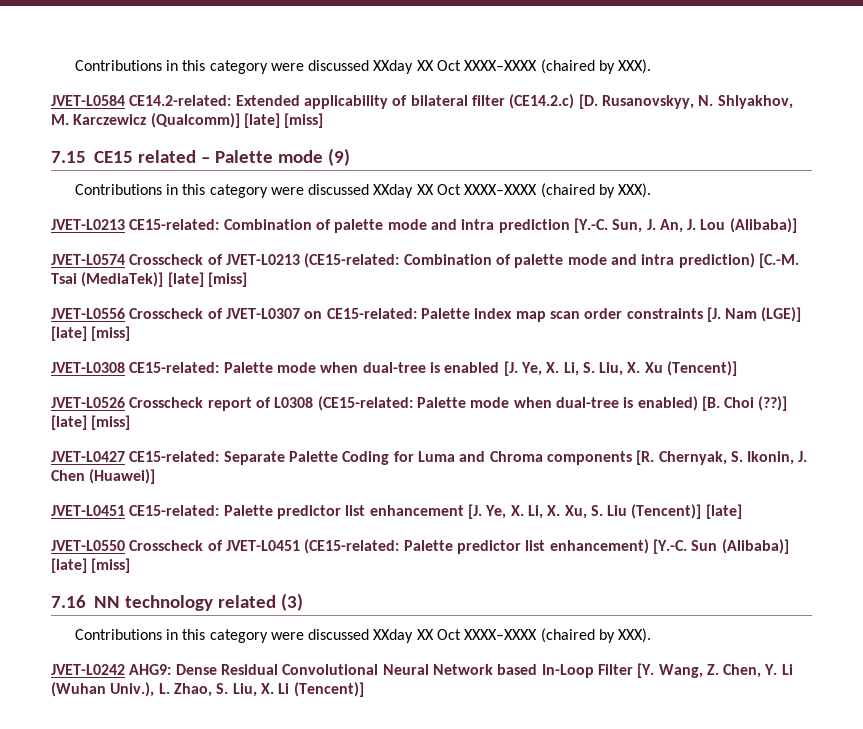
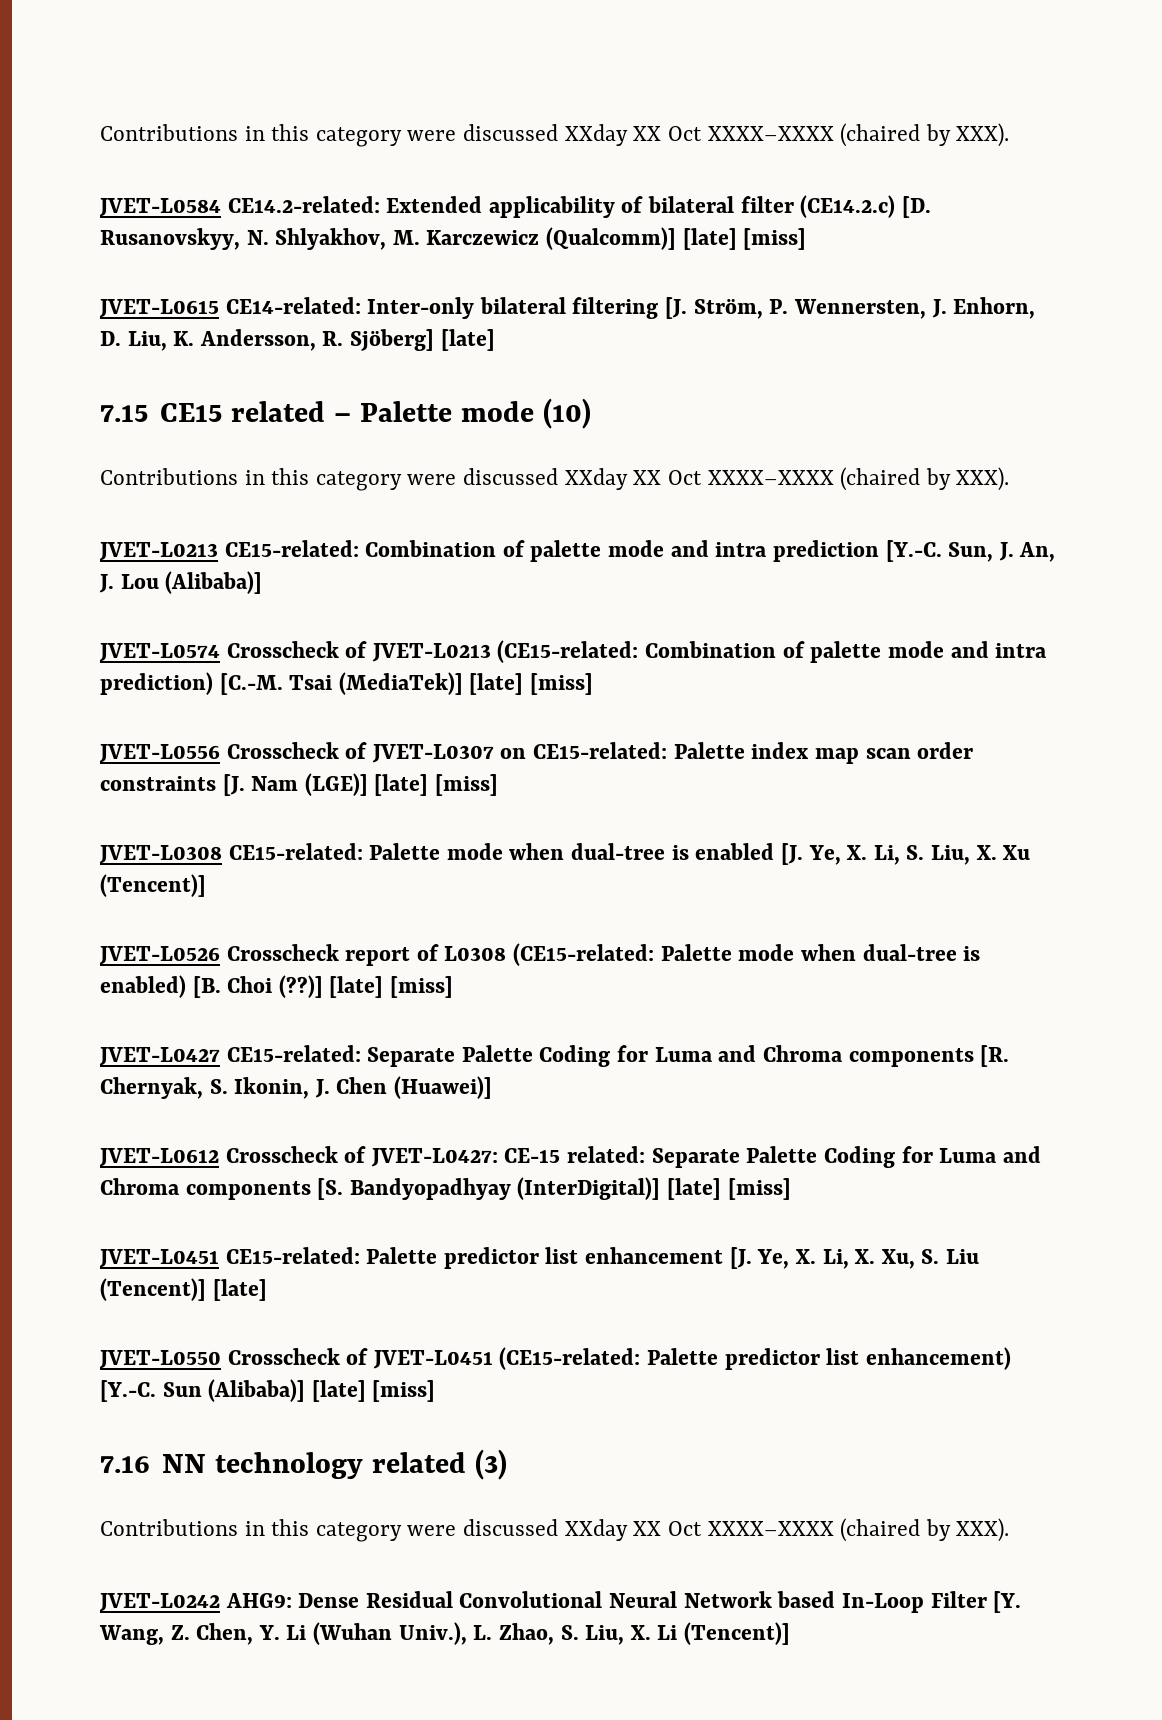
(324, 120) none -> [99,297,1036,319] [100,329,495,351] // JVET-L0615 CE14-related: Inter-only bilateral filtering [J. Ström, P. Wennersten, J. Enhorn, D. Liu, K. Andersson, R. Sjöberg] [late]
[327,148,350,166] (9) -> [542,398,591,429] (10)
(156, 476) none -> [99,1146,1041,1168] [100,1177,791,1200] // JVET-L0612 Crosscheck of JVET-L0427: CE-15 related: Separate Palette Coding for Luma and Chroma components [S. Bandyopadhyay (InterDigital)] [late] [miss]

